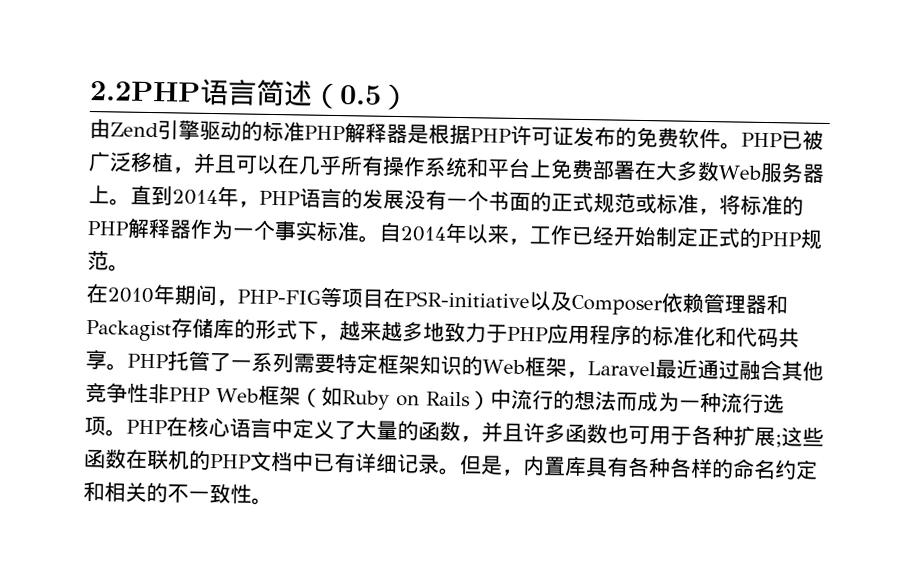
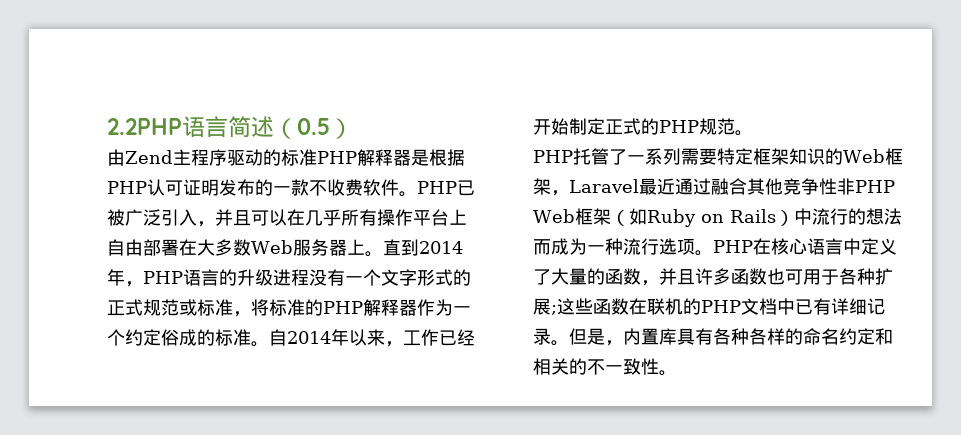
[157,119,200,140] 引擎 -> [173,149,227,166] 主程序
[510,125,658,148] 许可证发布的免 -> [147,179,345,196] 认可证明发布的一款不收
[130,151,174,173] 移植 -> [161,209,197,226] 引入
[424,157,594,180] 系统和平台上免费 -> [413,209,467,226] [107,239,143,256] 平台上自由
[362,189,531,212] 发展没有一个书面 -> [237,269,453,286] 升级进程没有一个文字形式
[274,220,318,241] 事实 -> [125,329,215,346] 约定俗成的
[86,282,788,316] [86,317,800,348] [85,348,128,371] 在2010年期间，PHP-FIG等项目在PSR-initiative以及Composer依赖管理器和Packagist存储库的形式下，越来越多地致力于PHP应用程序的标准化和代码共享。 -> (753, 133) none

